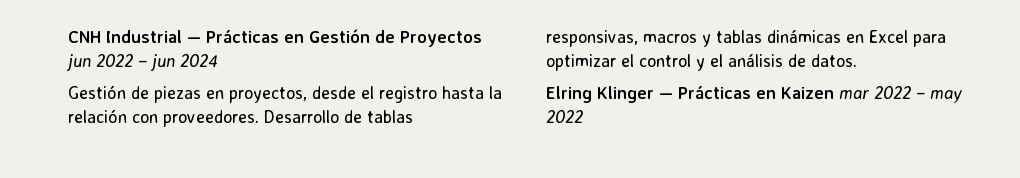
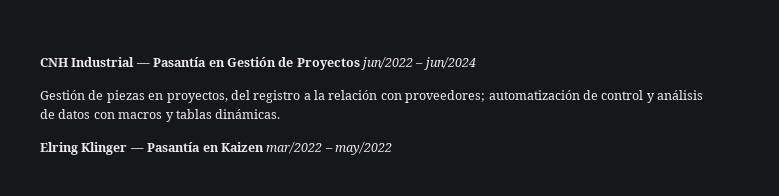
[206,29,279,43] Prácticas -> [153,57,207,67] Pasantía
[66,54,218,71] jun 2022 – jun 2024 -> [361,57,476,70] jun/2022 – jun/2024
[312,86,502,103] [68,109,413,127] [546,30,946,47] [546,54,857,71] desde el registro hasta la relación con proveedores. Desarrollo de tablas responsivas, macros y tablas dinámicas en Excel para optimizar el control y el análisis de datos. -> [230,90,703,103] [40,109,281,122] del registro a la relación con proveedores; automatización de control y análisis de datos con macros y tablas dinámicas.
[678,85,751,99] Prácticas -> [147,142,201,152] Pasantía
[839,86,962,103] [546,110,583,123] mar 2022 – may 2022 -> [266,142,392,155] mar/2022 – may/2022

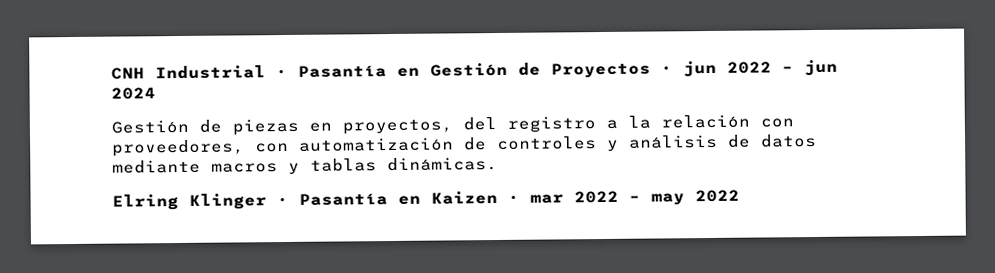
[135,63,150,67] — -> [276,68,288,78] ·
[361,57,476,70] jun/2022 – jun/2024 -> [661,59,838,77] [111,87,156,100] · jun 2022 – jun 2024
[405,90,486,103] proveedores; -> [112,139,289,157] proveedores, con
[601,90,644,100] control -> [497,136,597,151] controles
[93,112,115,119] con -> [112,159,201,174] mediante
[129,148,144,152] — -> [277,196,289,206] ·
[266,142,392,155] mar/2022 – may/2022 -> [508,189,740,206] · mar 2022 – may 2022

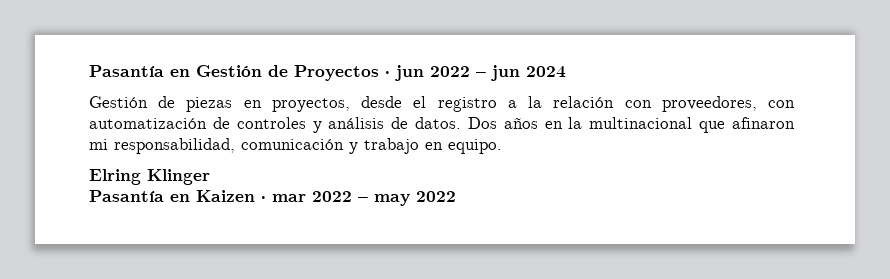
[111,65,288,80] CNH Industrial · -> (89, 71) none
[463,117,497,131] del -> [361,96,427,108] desde el
[760,133,817,148] [112,157,498,174] datos mediante macros y tablas dinámicas. -> [415,117,795,133] [89,138,502,154] datos. Dos años en la multinacional que afinaron mi responsabilidad, comunicación y trabajo en equipo.
[277,196,289,206] · -> (210, 177) //

